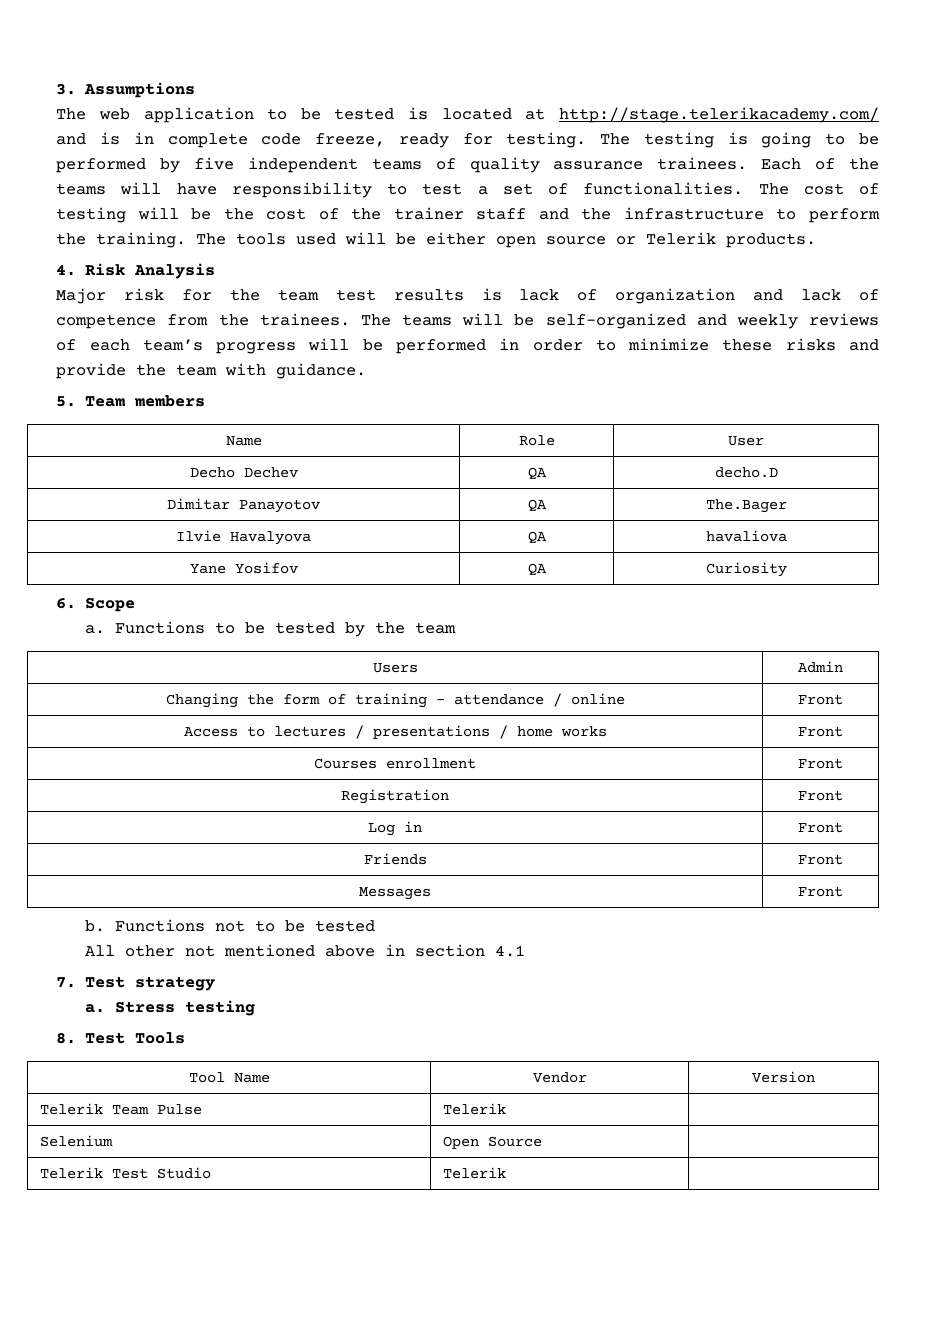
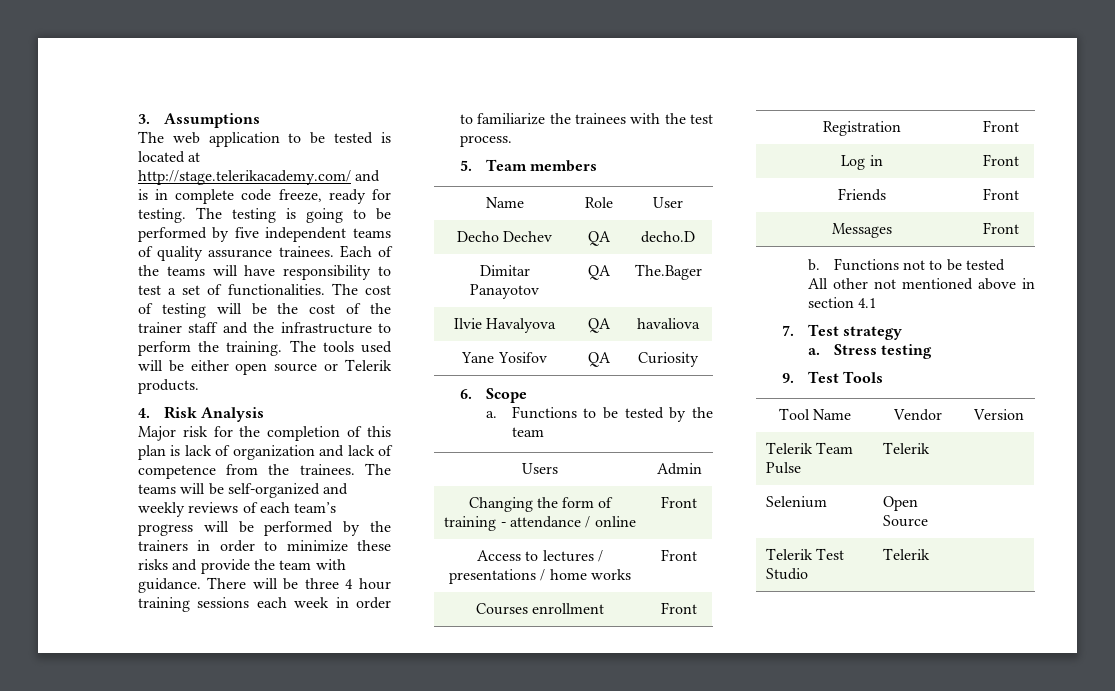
[277,289,464,301] team test results -> [267,426,392,441] [137,445,166,460] completion of this plan
(486, 346) none -> [343,521,391,536] [137,540,188,551] by the trainers
(367, 371) none -> [207,577,391,590] [137,597,391,612] [459,113,713,125] [459,135,512,147] There will be three 4 hour training sessions each week in order to familiarize the trainees with the test process.
[56,1032,77,1044] 8. -> [781,373,794,383] 9.

